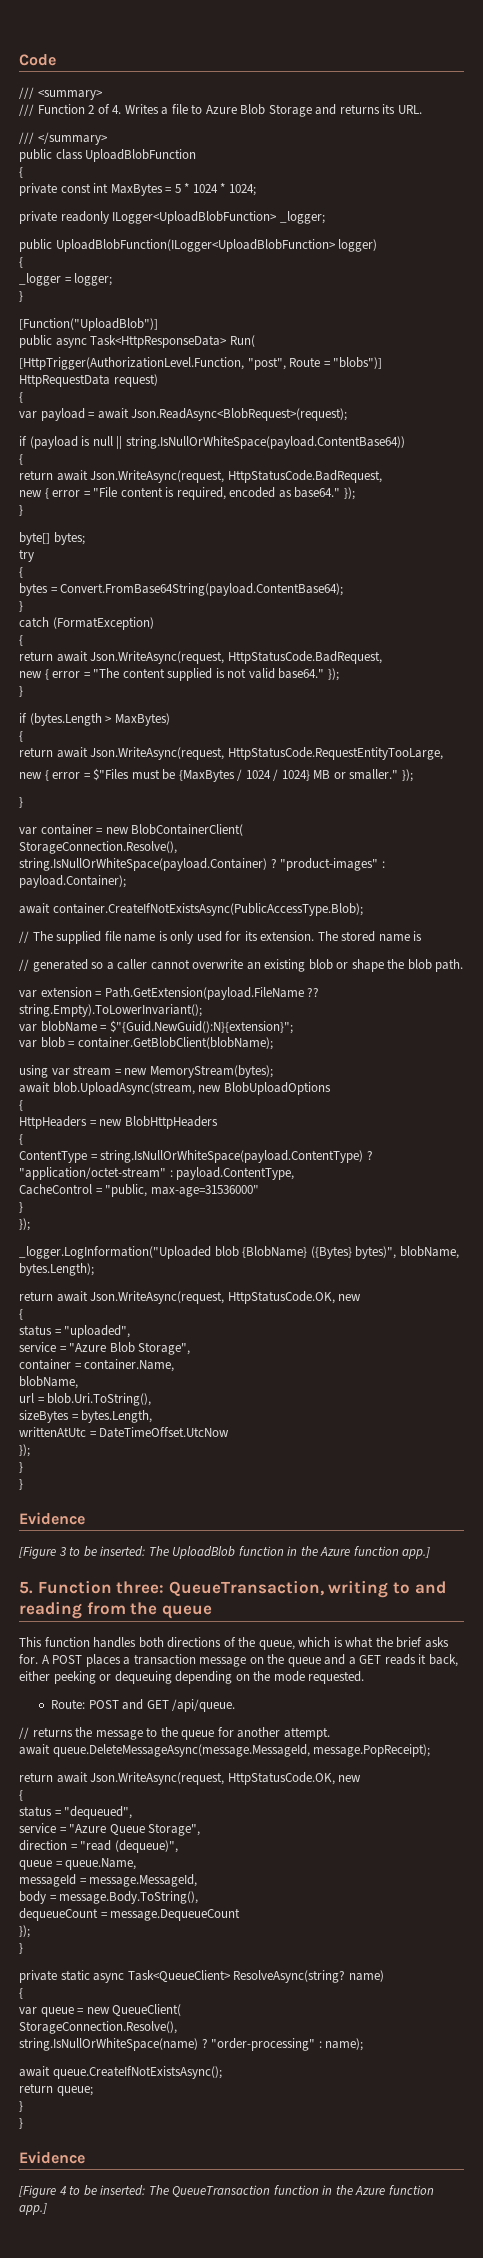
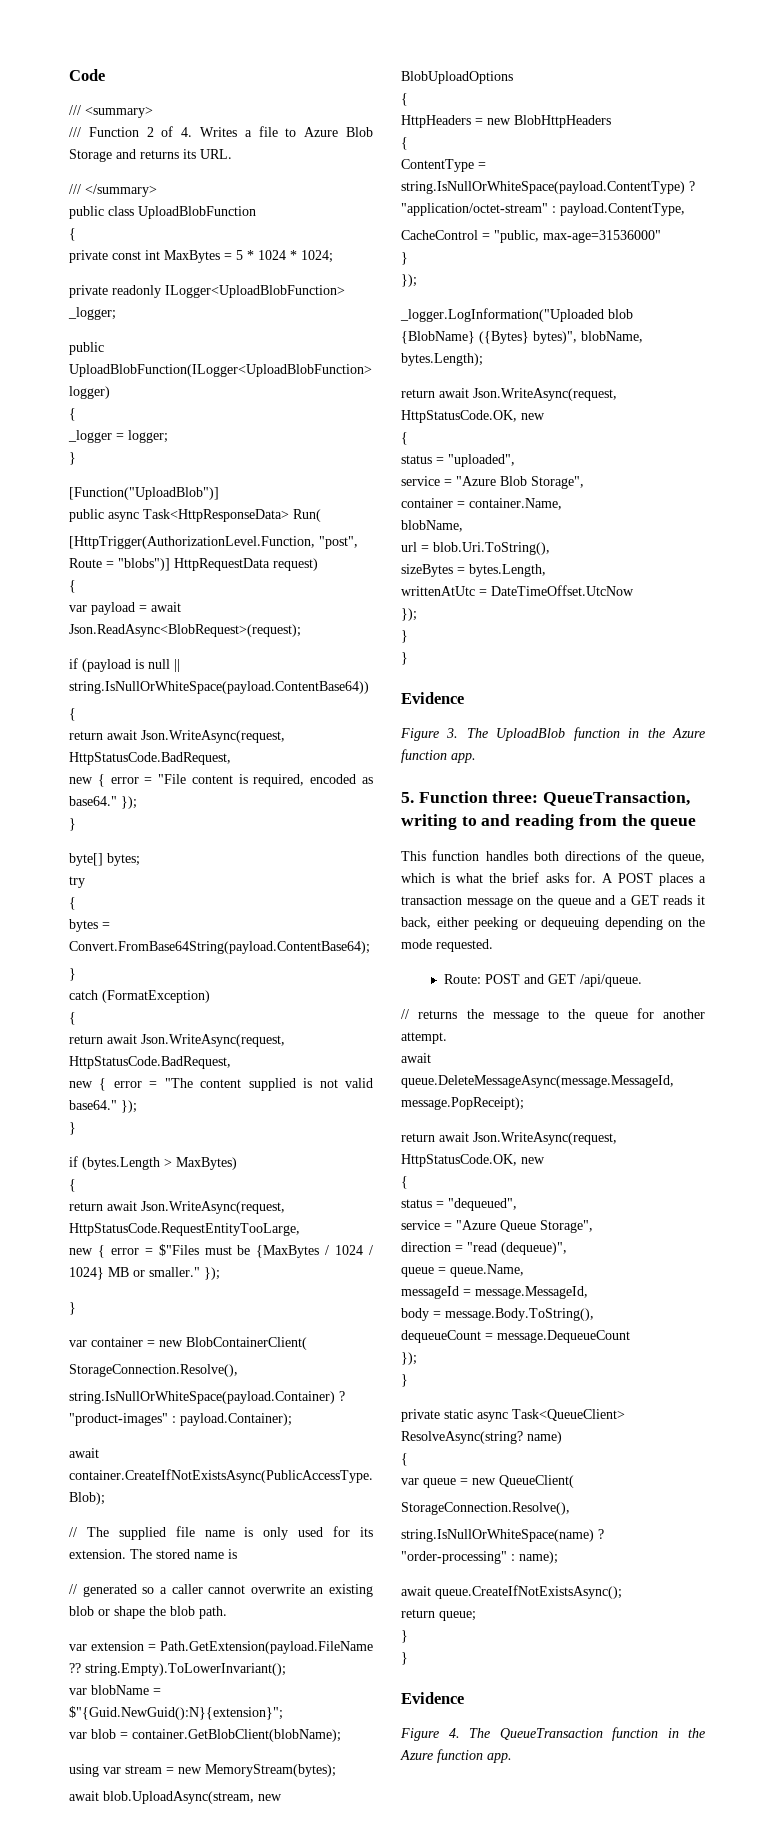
[19,1546,146,1559] [Figure 3 to be inserted: -> [400,728,459,741] Figure 3.
[402,1547,431,1559] app.] -> [451,753,476,763] app.
[19,2185,146,2198] [Figure 4 to be inserted: -> [400,1728,460,1741] Figure 4.
[19,2203,47,2215] app.] -> [487,1753,512,1763] app.

